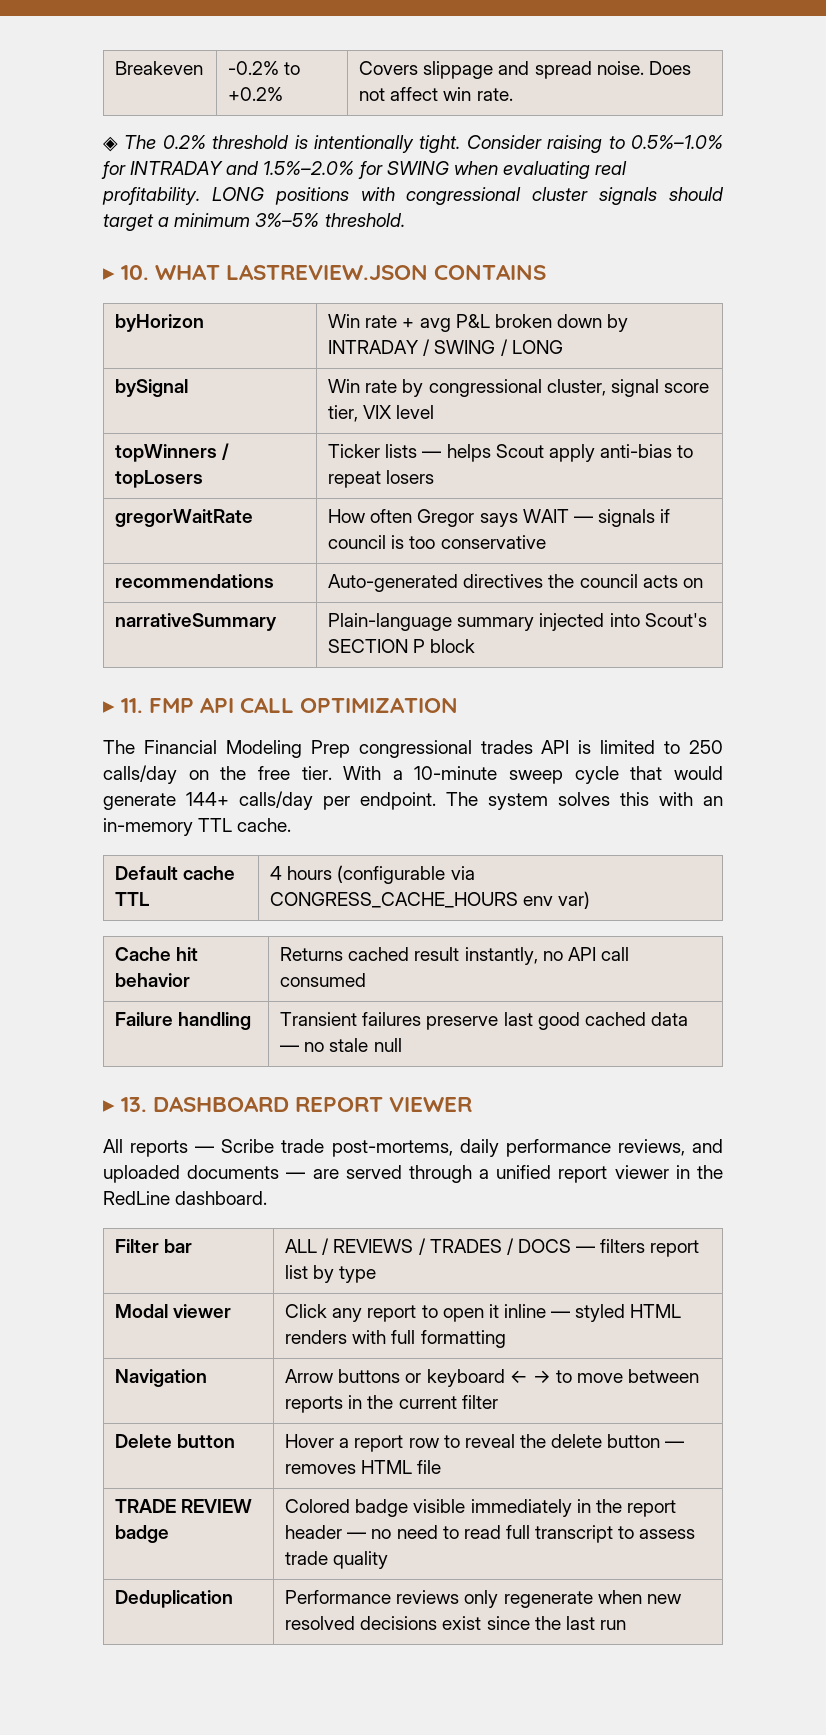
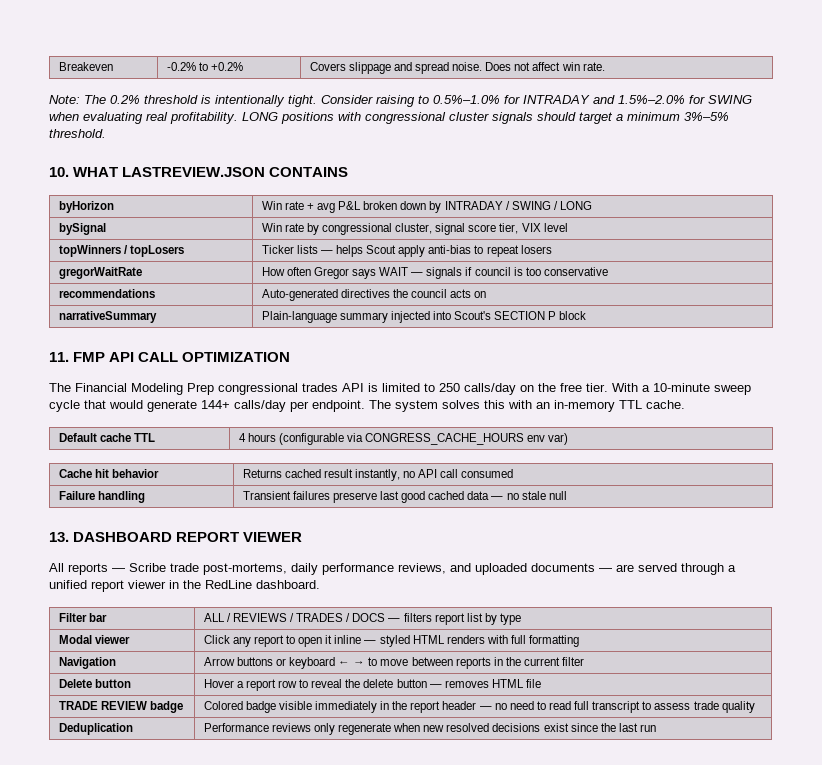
[103,136,118,152] ◈ -> [49,95,80,104] Note:
[103,268,115,280] ▸ -> (106, 133) none
[103,701,115,713] ▸ -> (587, 315) none
[103,1100,115,1112] ▸ -> (567, 495) none

